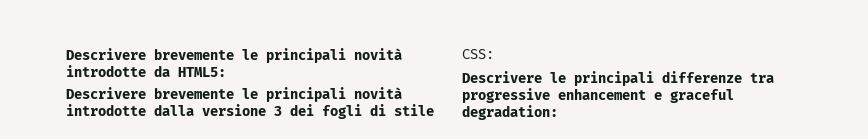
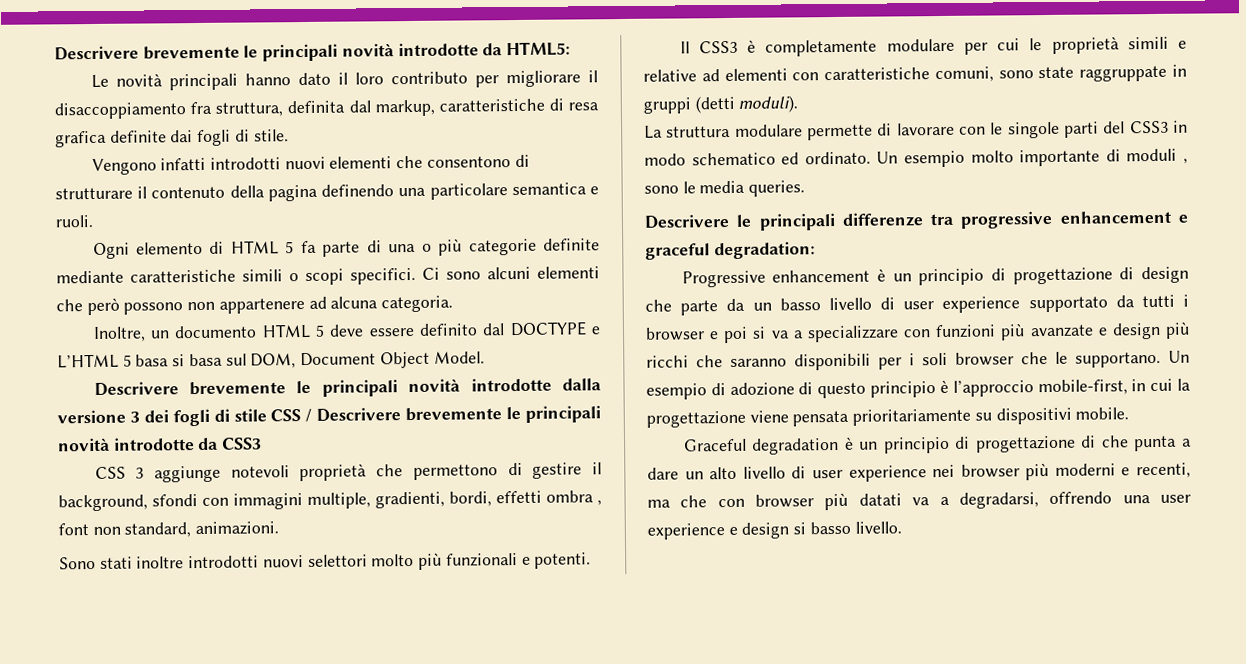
(226, 72) none -> [90,70,599,91] [54,98,599,120] [55,129,289,148] [91,154,530,176] [55,182,599,202] [55,214,93,228] [92,238,600,259] [56,266,600,285] [56,295,454,316] [92,321,601,342] [57,351,485,369] // Le novità principali hanno dato il loro contributo per migliorare il disaccoppiamento fra struttura, definita dal markup, caratteristiche di resa grafica definite dai fogli di stile. // Vengono infatti introdotti nuovi elementi che consentono di strutturare il contenuto della pagina definendo una particolare semantica e ruoli. // Ogni elemento di HTML 5 fa parte di una o più categorie definite mediante caratteristiche simili o scopi specifici. Ci sono alcuni elementi che però possono non appartenere ad alcuna categoria. // Inoltre, un documento HTML 5 deve essere definito dal DOCTYPE e L’HTML 5 basa si basa sul DOM, Document Object Model.
[462,49,494,59] CSS: -> [270,405,601,423] [57,437,263,452] [94,462,602,483] [58,490,602,512] [58,521,280,538] [59,552,592,570] [679,36,1187,57] [643,64,1187,83] [643,95,799,114] [644,120,1188,141] [644,148,1188,168] [644,180,806,197] CSS / Descrivere brevemente le principali novità introdotte da CSS3 // CSS 3 aggiunge notevoli proprietà che permettono di gestire il background, sfondi con immagini multiple, gradienti, bordi, effetti ombra , font non standard, animazioni. // Sono stati inoltre introdotti nuovi selettori molto più funzionali e potenti. // Il CSS3 è completamente modulare per cui le proprietà simili e relative ad elementi con caratteristiche comuni, sono state raggruppate in gruppi (detti moduli). // La struttura modulare permette di lavorare con le singole parti del CSS3 in modo schematico ed ordinato. Un esempio molto importante di moduli , sono le media queries.
(558, 112) none -> [681,266,1189,288] [645,294,1189,316] [645,321,1190,344] [646,350,1190,371] [646,378,1191,400] [646,407,1130,428] [683,435,1192,455] [647,462,1191,482] [647,491,1191,511] [647,521,902,540] // Progressive enhancement è un principio di progettazione di design che parte da un basso livello di user experience supportato da tutti i browser e poi si va a specializzare con funzioni più avanzate e design più ricchi che saranno disponibili per i soli browser che le supportano. Un esempio di adozione di questo principio è l’approccio mobile-first, in cui la progettazione viene pensata prioritariamente su dispositivi mobile. // Graceful degradation è un principio di progettazione di che punta a dare un alto livello di user experience nei browser più moderni e recenti, ma che con browser più datati va a degradarsi, offrendo una user experience e design si basso livello.

